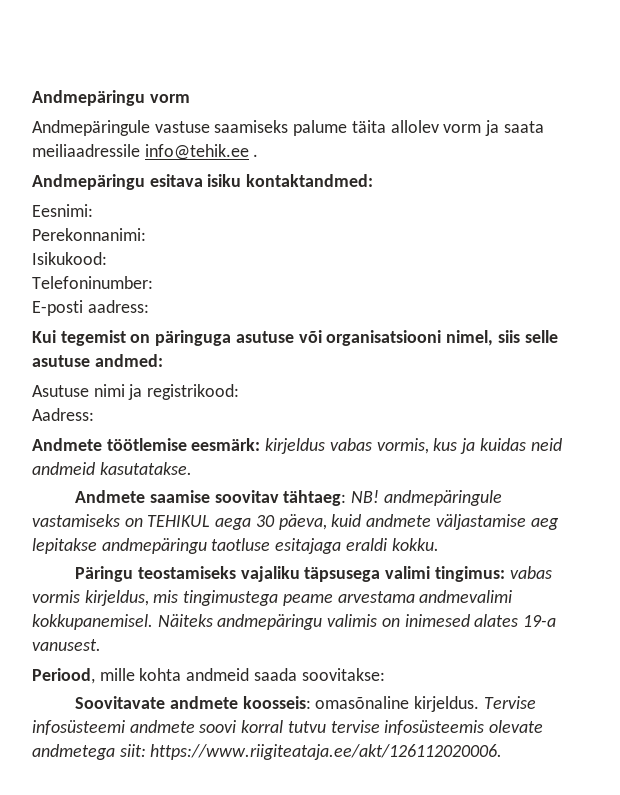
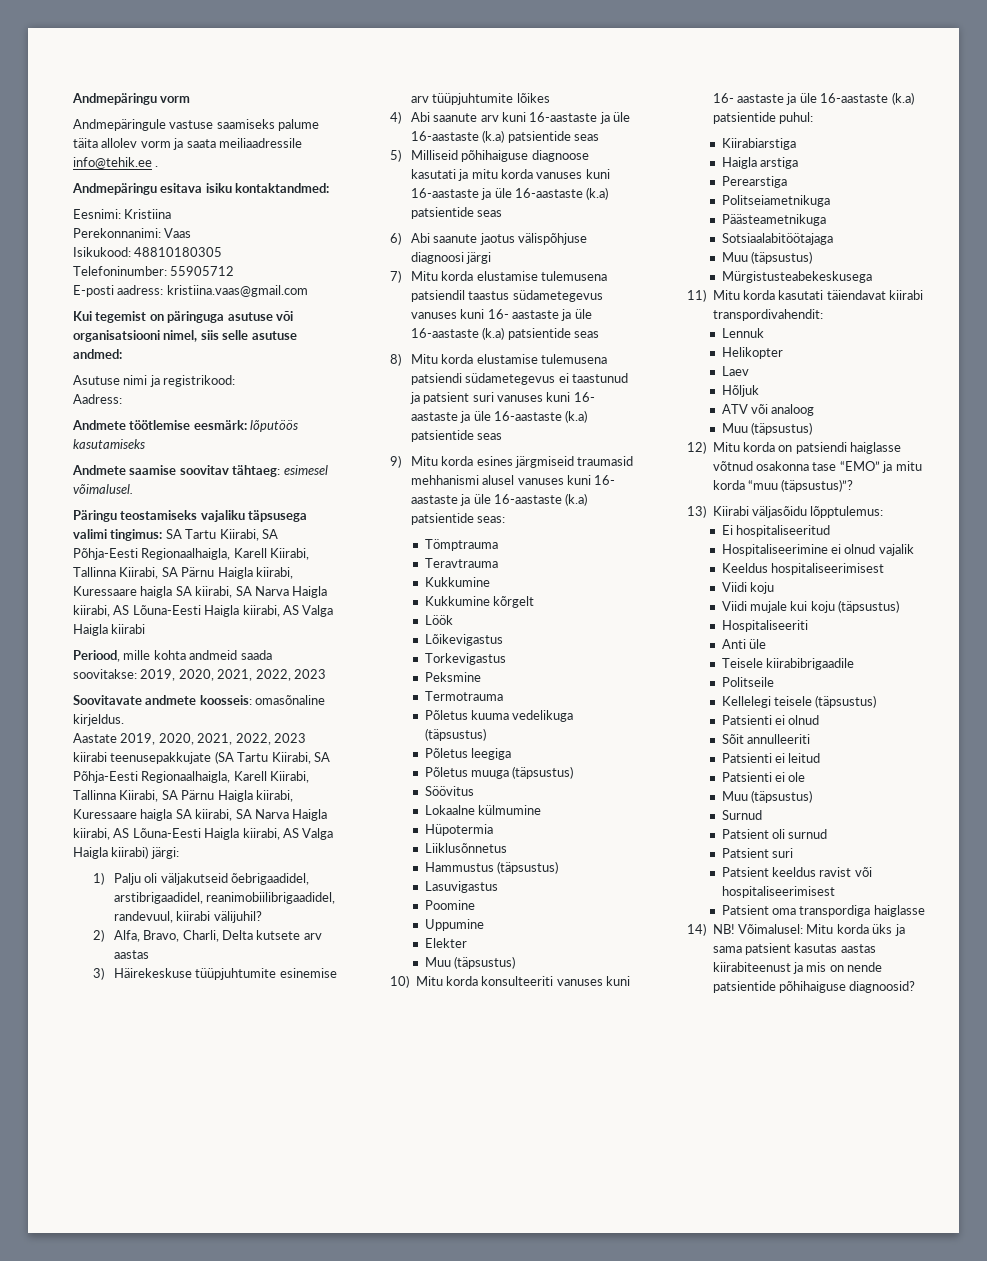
(93, 210) none -> [124,209,172,219] Kristiina
(146, 234) none -> [164,228,192,238] Vaas
(107, 258) none -> [134,247,223,257] 48810180305
(153, 282) none -> [170,266,235,276] 55905712
(149, 306) none -> [166,285,308,297] kristiina.vaas@gmail.com
[265,438,562,454] [32,462,192,475] [75,490,502,506] [32,514,559,530] [32,538,439,554] kirjeldus vabas vormis, kus ja kuidas neid andmeid kasutatakse. // Andmete saamise soovitav tähtaeg: NB! andmepäringule vastamiseks on TEHIKUL aega 30 päeva, kuid andmete väljastamise aeg lepitakse andmepäringu taotluse esitajaga eraldi kokku. -> [250,420,299,432] [73,439,145,449] [72,465,328,477] [73,484,133,494] lõputöös kasutamiseks // Andmete saamise soovitav tähtaeg: esimesel võimalusel.
[509,566,552,579] [32,590,513,606] [32,614,557,630] [32,639,101,651] vabas vormis kirjeldus, mis tingimustega peame arvestama andmevalimi kokkupanemisel. Näiteks andmepäringu valimis on inimesed alates 19-a vanusest. -> [165,529,278,541] [73,548,310,560] [73,567,293,579] [73,586,328,598] [73,605,334,617] [73,624,146,636] SA Tartu Kiirabi, SA Põhja-Eesti Regionaalhaigla, Karell Kiirabi, Tallinna Kiirabi, SA Pärnu Haigla kiirabi, Kuressaare haigla SA kiirabi, SA Narva Haigla kiirabi, AS Lõuna-Eesti Haigla kiirabi, AS Valga Haigla kiirabi
(385, 674) none -> [140,669,326,681] 2019, 2020, 2021, 2022, 2023
[483,696,536,709] [32,720,544,735] [32,744,503,760] Tervise infosüsteemi andmete soovi korral tutvu tervise infosüsteemis olevate andmetega siit: https://www.riigiteataja.ee/akt/126112020006. -> [73,733,306,745] [73,751,330,764] [73,771,310,783] [73,790,293,802] [73,809,328,821] [73,828,334,840] [73,846,179,859] [93,872,309,885] [113,892,336,904] [113,911,262,923] [93,929,322,942] [113,950,149,959] [93,967,337,980] [410,93,550,105] [390,111,631,124] [410,130,599,143] [390,149,589,162] [410,169,610,181] [410,187,609,200] [410,207,503,219] [390,232,587,245] [410,252,492,264] [390,270,607,283] [410,290,603,302] [410,309,592,321] [410,327,599,340] [390,353,607,366] [410,373,628,385] [409,392,595,404] [410,410,588,423] [410,430,503,442] [390,455,634,468] [410,475,616,485] [410,493,588,506] [410,513,506,525] [424,539,498,551] [424,558,498,568] [424,577,490,587] [424,596,534,608] [424,615,453,625] [424,634,503,646] [424,653,506,665] [424,672,481,682] [424,691,503,701] [424,710,574,722] [424,728,486,741] [424,748,511,760] [424,766,574,779] [424,786,474,796] [424,805,541,815] [424,824,493,836] [424,843,507,853] [424,861,558,874] [424,881,498,893] [424,900,475,910] [424,919,484,931] [424,938,467,948] [424,956,515,969] [390,975,631,988] [712,92,914,105] [712,112,814,124] [721,138,796,150] [721,157,798,169] [721,176,787,188] [721,195,830,207] [721,214,826,226] [721,233,833,245] [721,251,812,264] [721,271,872,283] [687,289,924,302] [712,309,823,321] [721,328,764,338] [721,347,783,359] [721,366,749,376] [721,385,759,397] [721,404,815,416] [721,422,812,435] [687,441,902,454] [712,461,922,473] [712,479,854,492] [687,505,884,518] [721,525,830,537] [721,544,914,556] [721,563,884,575] [721,582,774,594] [721,600,900,613] [721,620,808,632] [721,639,766,649] [721,658,854,670] [721,677,774,687] [721,695,877,708] [721,715,820,725] [721,734,810,744] [721,753,821,763] [721,772,806,782] [721,790,812,803] [721,810,762,820] [721,829,828,839] [721,848,793,858] [721,867,872,877] [721,886,835,898] [721,905,925,917] [687,923,905,936] [712,943,876,955] [712,962,883,974] [712,981,916,993] // Aastate 2019, 2020, 2021, 2022, 2023 kiirabi teenusepakkujate (SA Tartu Kiirabi, SA Põhja-Eesti Regionaalhaigla, Karell Kiirabi, Tallinna Kiirabi, SA Pärnu Haigla kiirabi, Kuressaare haigla SA kiirabi, SA Narva Haigla kiirabi, AS Lõuna-Eesti Haigla kiirabi, AS Valga Haigla kiirabi) järgi: // 1) Palju oli väljakutseid õebrigaadidel, arstibrigaadidel, reanimobiilibrigaadidel, randevuul, kiirabi välijuhil? // 2) Alfa, Bravo, Charli, Delta kutsete arv aastas // 3) Häirekeskuse tüüpjuhtumite esinemise arv tüüpjuhtumite lõikes // 4) Abi saanute arv kuni 16-aastaste ja üle 16-aastaste (k.a) patsientide seas // 5) Milliseid põhihaiguse diagnoose kasutati ja mitu korda vanuses kuni 16-aastaste ja üle 16-aastaste (k.a) patsientide seas // 6) Abi saanute jaotus välispõhjuse diagnoosi järgi // 7) Mitu korda elustamise tulemusena patsiendil taastus südametegevus vanuses kuni 16- aastaste ja üle 16-aastaste (k.a) patsientide seas // 8) Mitu korda elustamise tulemusena patsiendi südametegevus ei taastunud ja patsient suri vanuses kuni 16- aastaste ja üle 16-aastaste (k.a) patsientide seas // 9) Mitu korda esines järgmiseid traumasid mehhanismi alusel vanuses kuni 16- aastaste ja üle 16-aastaste (k.a) patsientide seas: // Tömptrauma // Teravtrauma // Kukkumine // Kukkumine kõrgelt // Löök // Lõikevigastus // Torkevigastus // Peksmine // Termotrauma // Põletus kuuma vedelikuga (täpsustus) // Põletus leegiga // Põletus muuga (täpsustus) // Söövitus // Lokaalne külmumine // Hüpotermia // Liiklusõnnetus // Hammustus (täpsustus) // Lasuvigastus // Poomine // Uppumine // Elekter // Muu (täpsustus) // 10) Mitu korda konsulteeriti vanuses kuni 16- aastaste ja üle 16-aastaste (k.a) patsientide puhul: // Kiirabiarstiga // Haigla arstiga // Perearstiga // Politseiametnikuga // Päästeametnikuga // Sotsiaalabitöötajaga // Muu (täpsustus) // Mürgistusteabekeskusega // 11) Mitu korda kasutati täiendavat kiirabi transpordivahendit: // Lennuk // Helikopter // Laev // Hõljuk // ATV või analoog // Muu (täpsustus) // 12) Mitu korda on patsiendi haiglasse võtnud osakonna tase “EMO” ja mitu korda “muu (täpsustus)”? // 13) Kiirabi väljasõidu lõpptulemus: // Ei hospitaliseeritud // Hospitaliseerimine ei olnud vajalik // Keeldus hospitaliseerimisest // Viidi koju // Viidi mujale kui koju (täpsustus) // Hospitaliseeriti // Anti üle // Teisele kiirabibrigaadile // Politseile // Kellelegi teisele (täpsustus) // Patsienti ei olnud // Sõit annulleeriti // Patsienti ei leitud // Patsienti ei ole // Muu (täpsustus) // Surnud // Patsient oli surnud // Patsient suri // Patsient keeldus ravist või hospitaliseerimisest // Patsient oma transpordiga haiglasse // 14) NB! Võimalusel: Mitu korda üks ja sama patsient kasutas aastas kiirabiteenust ja mis on nende patsientide põhihaiguse diagnoosid?

